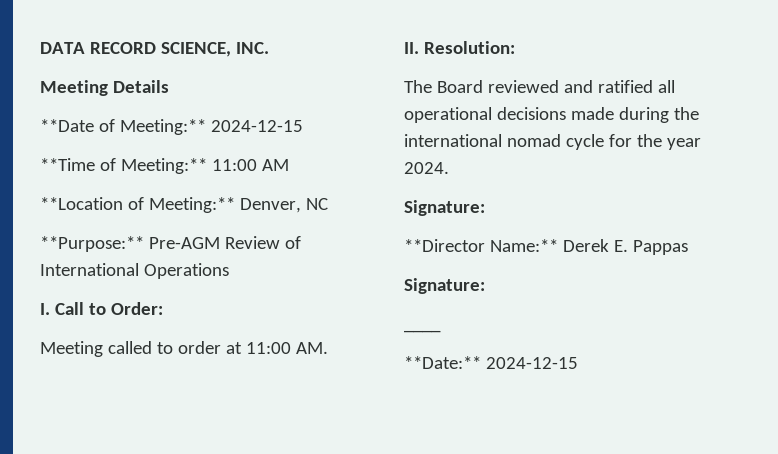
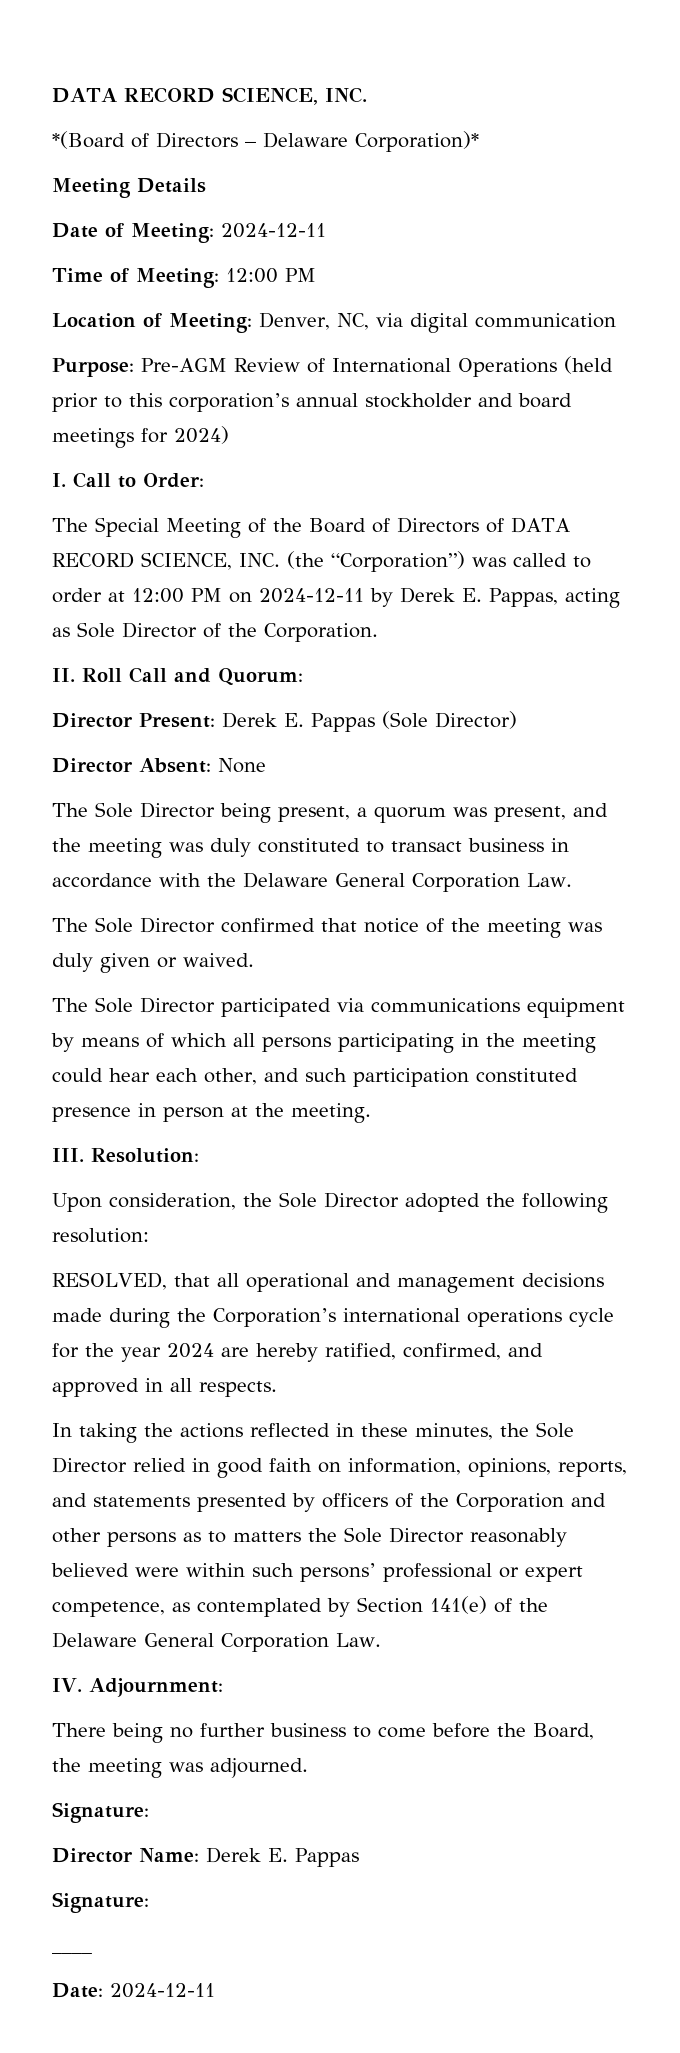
[40,80,169,96] [40,119,303,135] [40,158,289,174] [40,197,328,213] [40,236,144,252] Meeting Details // **Date of Meeting:** 2024-12-15 // **Time of Meeting:** 11:00 AM // **Location of Meeting:** Denver, NC // **Purpose:** -> [52,131,479,152] [52,178,206,198] [52,223,326,243] [52,268,316,288] [52,312,616,333] [52,358,134,377] *(Board of Directors – Delaware Corporation)* // Meeting Details // Date of Meeting: 2024-12-11 // Time of Meeting: 12:00 PM // Location of Meeting: Denver, NC, via digital communication // Purpose:
[40,302,163,315] [40,341,328,357] [404,41,515,54] [404,80,675,93] [404,107,492,123] // I. Call to Order: // Meeting called to order at 11:00 AM. // II. Resolution: // The Board reviewed and ratified all operational -> [564,356,613,374] [52,393,572,412] [52,426,229,448] [52,472,204,488] [52,517,570,538] [52,551,591,572] [52,587,620,608] [52,622,378,642] [52,667,303,686] [52,711,517,732] [52,758,266,773] [52,802,608,823] [52,838,569,858] [52,872,572,892] [52,917,602,938] [52,953,254,973] [52,997,625,1018] [51,1033,596,1053] [52,1068,578,1087] [52,1103,371,1123] [52,1148,199,1163] [52,1192,608,1213] [52,1228,149,1243] [52,1272,515,1293] (held prior to this corporation’s annual stockholder and board meetings for 2024) // I. Call to Order: // The Special Meeting of the Board of Directors of DATA RECORD SCIENCE, INC. (the “Corporation”) was called to order at 12:00 PM on 2024-12-11 by Derek E. Pappas, acting as Sole Director of the Corporation. // II. Roll Call and Quorum: // Director Present: Derek E. Pappas (Sole Director) // Director Absent: None // The Sole Director being present, a quorum was present, and the meeting was duly constituted to transact business in accordance with the Delaware General Corporation Law. // The Sole Director confirmed that notice of the meeting was duly given or waived. // The Sole Director participated via communications equipment by means of which all persons participating in the meeting could hear each other, and such participation constituted presence in person at the meeting. // III. Resolution: // Upon consideration, the Sole Director adopted the following resolution: // RESOLVED, that all operational and management
[404,134,561,147] international nomad -> [213,1308,562,1327] Corporation’s international operations
[404,162,449,174] [404,200,485,216] [404,239,558,252] 2024. // Signature: // **Director Name:** -> [167,1343,543,1362] [52,1378,277,1397] [52,1422,574,1443] [52,1457,627,1478] [52,1493,606,1512] [52,1527,567,1547] [51,1563,583,1582] [52,1596,548,1617] [52,1632,381,1652] [52,1678,223,1697] [52,1723,594,1743] [52,1758,308,1778] [52,1802,149,1823] [52,1848,199,1863] 2024 are hereby ratified, confirmed, and approved in all respects. // In taking the actions reflected in these minutes, the Sole Director relied in good faith on information, opinions, reports, and statements presented by officers of the Corporation and other persons as to matters the Sole Director reasonably believed were within such persons’ professional or expert competence, as contemplated by Section 141(e) of the Delaware General Corporation Law. // IV. Adjournment: // There being no further business to come before the Board, the meeting was adjourned. // Signature: // Director Name:
[404,356,578,369] **Date:** 2024-12-15 -> [52,1983,215,1998] Date: 2024-12-11

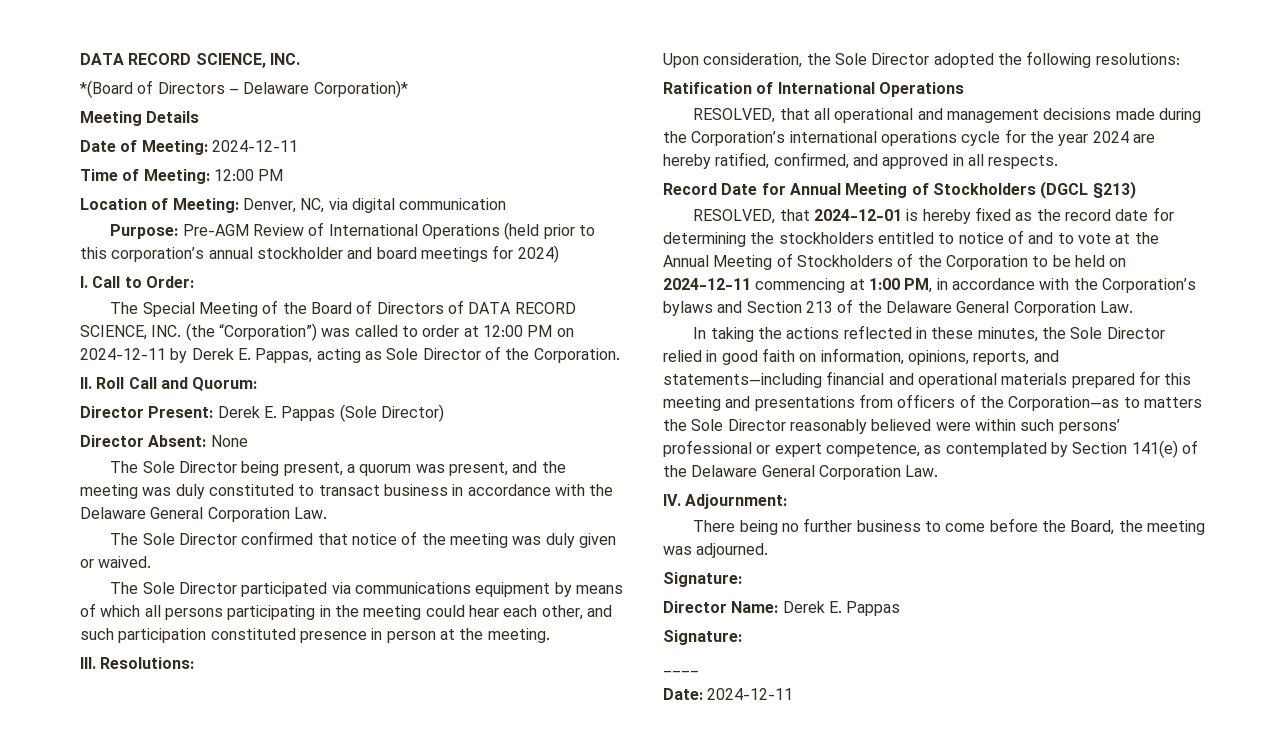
[91,1148,199,1163] Resolution: -> [100,657,195,669] Resolutions:
[52,1228,149,1243] resolution: -> [1095,53,1180,65] [663,82,964,97] resolutions: // Ratification of International Operations
(277, 1389) none -> [663,181,1136,199] [693,207,1174,224] [663,230,1159,247] [663,253,1127,270] [663,278,1196,293] [663,299,1133,316] // Record Date for Annual Meeting of Stockholders (DGCL §213) // RESOLVED, that 2024-12-01 is hereby fixed as the record date for determining the stockholders entitled to notice of and to vote at the Annual Meeting of Stockholders of the Corporation to be held on 2024-12-11 commencing at 1:00 PM, in accordance with the Corporation’s bylaws and Section 213 of the Delaware General Corporation Law.
[93,1493,606,1512] [52,1528,201,1547] statements presented by officers of the Corporation and other persons as -> [663,371,1192,388] [663,394,1120,411] statements—including financial and operational materials prepared for this meeting and presentations from officers of the Corporation—as

